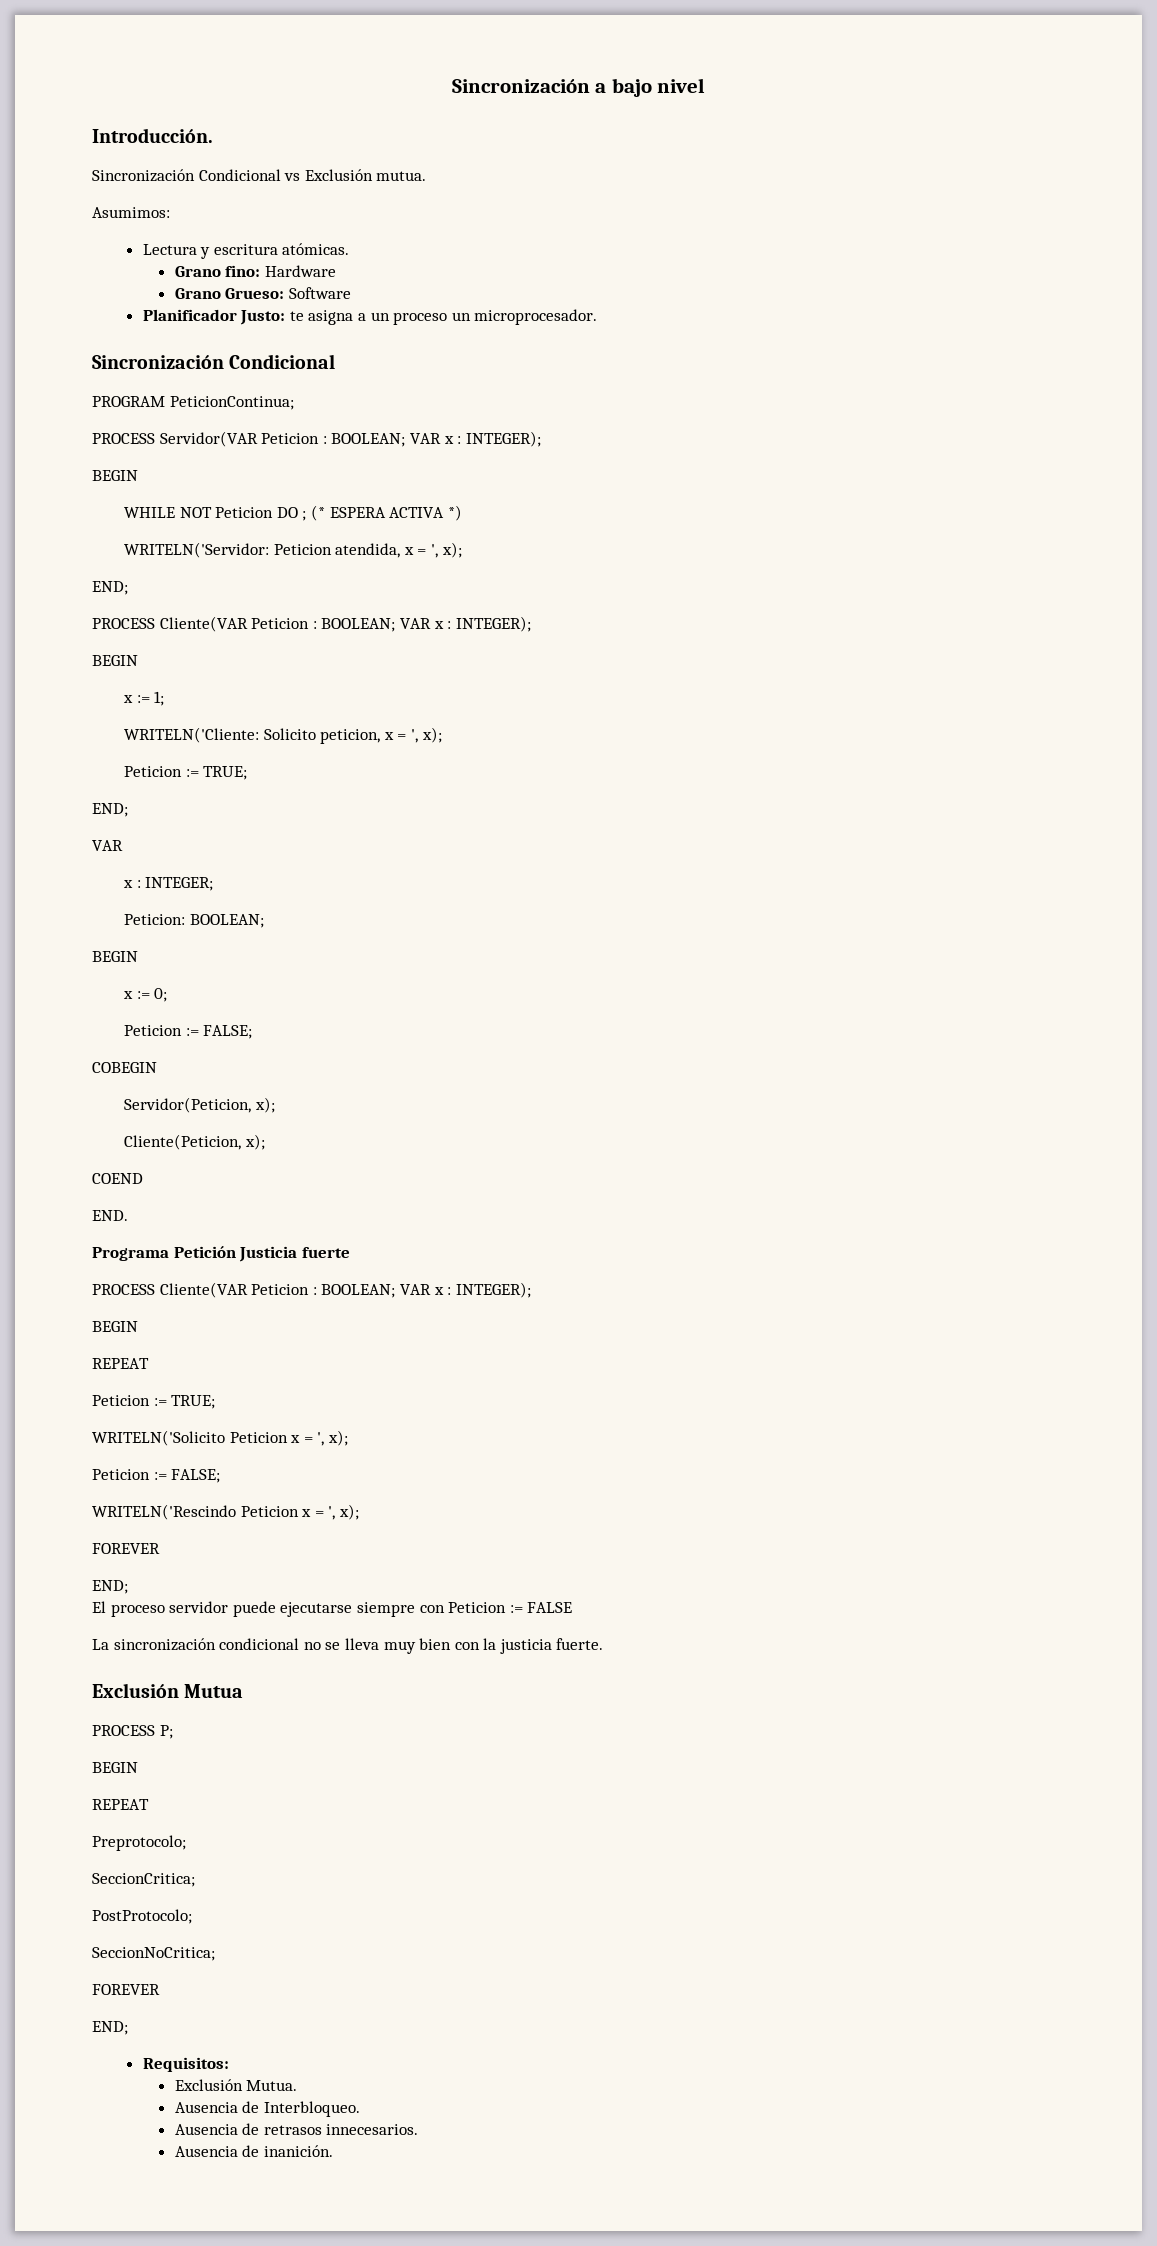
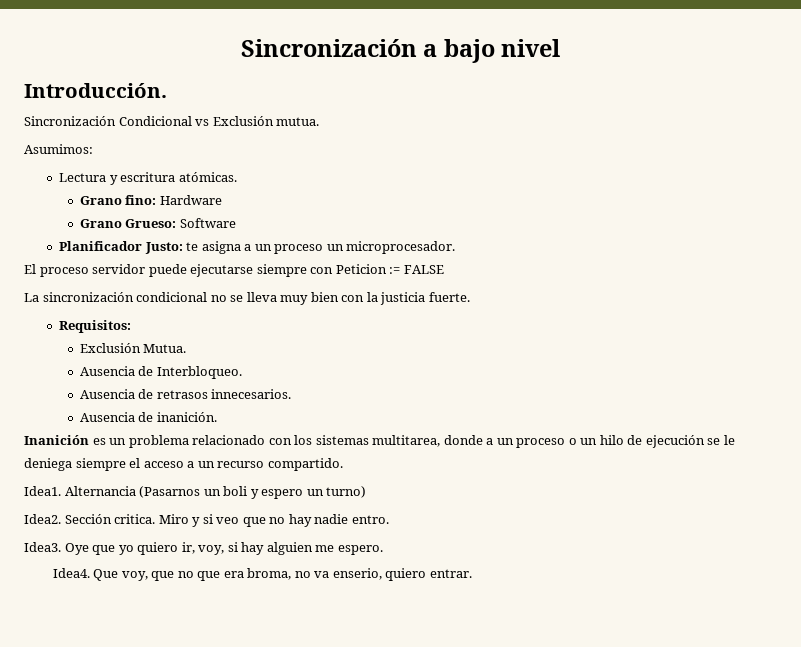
[92,354,336,369] [92,396,294,410] [92,431,541,447] [92,470,138,481] [124,505,462,521] [124,542,462,558] [92,581,128,595] [92,616,531,632] [92,655,138,666] [123,691,165,706] [124,727,442,744] [124,766,248,780] [92,803,128,817] [92,840,123,851] [123,877,214,891] [124,914,264,928] [92,951,138,962] [123,988,168,1002] [124,1025,253,1039] [92,1062,157,1073] [124,1097,275,1113] [124,1134,265,1150] [92,1173,143,1184] [92,1210,128,1221] [92,1246,350,1262] [92,1282,531,1298] [92,1321,138,1332] [92,1358,149,1369] [92,1395,216,1409] [92,1430,348,1446] [92,1469,221,1483] [92,1504,359,1520] [92,1543,160,1554] [92,1580,128,1594] // Sincronización Condicional // PROGRAM PeticionContinua; // PROCESS Servidor(VAR Peticion : BOOLEAN; VAR x : INTEGER); // BEGIN // WHILE NOT Peticion DO ; (* ESPERA ACTIVA *) // WRITELN('Servidor: Peticion atendida, x = ', x); // END; // PROCESS Cliente(VAR Peticion : BOOLEAN; VAR x : INTEGER); // BEGIN // x := 1; // WRITELN('Cliente: Solicito peticion, x = ', x); // Peticion := TRUE; // END; // VAR // x : INTEGER; // Peticion: BOOLEAN; // BEGIN // x := 0; // Peticion := FALSE; // COBEGIN // Servidor(Peticion, x); // Cliente(Peticion, x); // COEND // END. // Programa Petición Justicia fuerte // PROCESS Cliente(VAR Peticion : BOOLEAN; VAR x : INTEGER); // BEGIN // REPEAT // Peticion := TRUE; // WRITELN('Solicito Peticion x = ', x); // Peticion := FALSE; // WRITELN('Rescindo Peticion x = ', x); // FOREVER // END; -> (456, 247) none
[92,1683,244,1698] [92,1725,173,1739] [92,1762,138,1773] [92,1799,149,1810] [92,1835,186,1851] [92,1873,195,1887] [92,1909,192,1924] [92,1947,215,1961] [92,1984,160,1995] [92,2021,128,2035] // Exclusión Mutua // PROCESS P; // BEGIN // REPEAT // Preprotocolo; // SeccionCritica; // PostProtocolo; // SeccionNoCritica; // FOREVER // END; -> (470, 297) none
(333, 2151) none -> [24,435,735,448] [24,458,343,471] [24,486,367,499] [24,514,389,527] [24,542,383,555] [52,568,472,581] // Inanición es un problema relacionado con los sistemas multitarea, donde a un proceso o un hilo de ejecución se le deniega siempre el acceso a un recurso compartido. // Idea1. Alternancia (Pasarnos un boli y espero un turno) // Idea2. Sección critica. Miro y si veo que no hay nadie entro. // Idea3. Oye que yo quiero ir, voy, si hay alguien me espero. // Idea4. Que voy, que no que era broma, no va enserio, quiero entrar.

